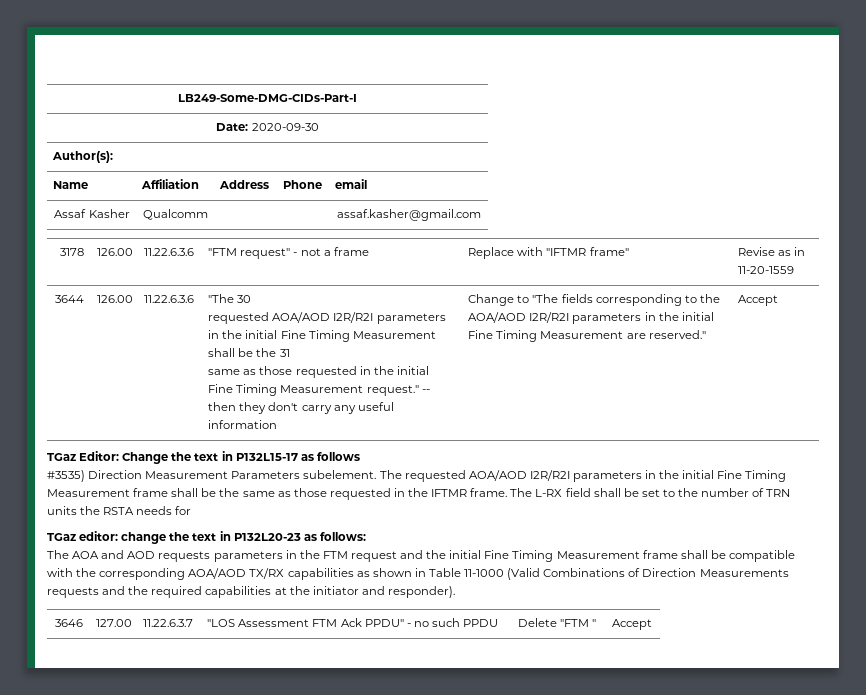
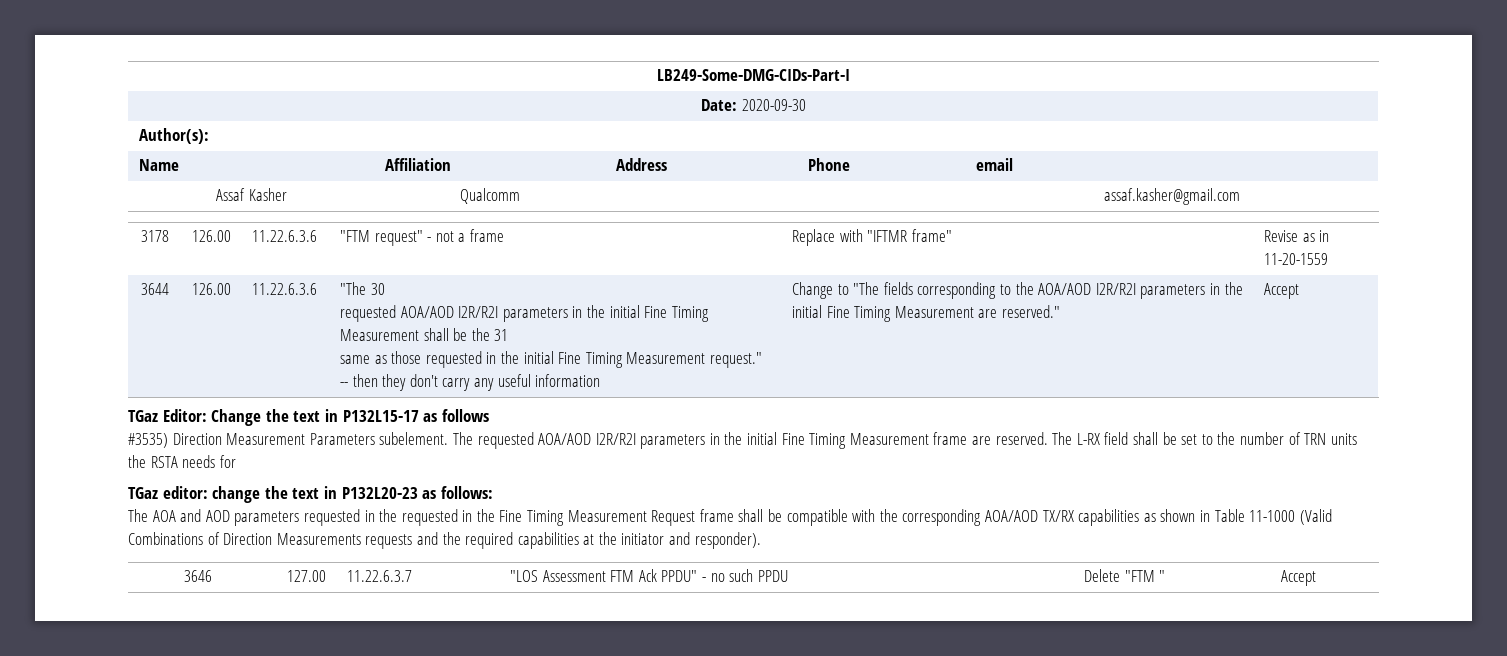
[171,488,508,500] shall be the same as those requested in the IFTMR frame. -> [972,432,1048,445] are reserved.
[158,550,640,562] requests parameters in the FTM request and the initial Fine Timing Measurement -> [234,509,696,526] parameters requested in the requested in the Fine Timing Measurement Request

